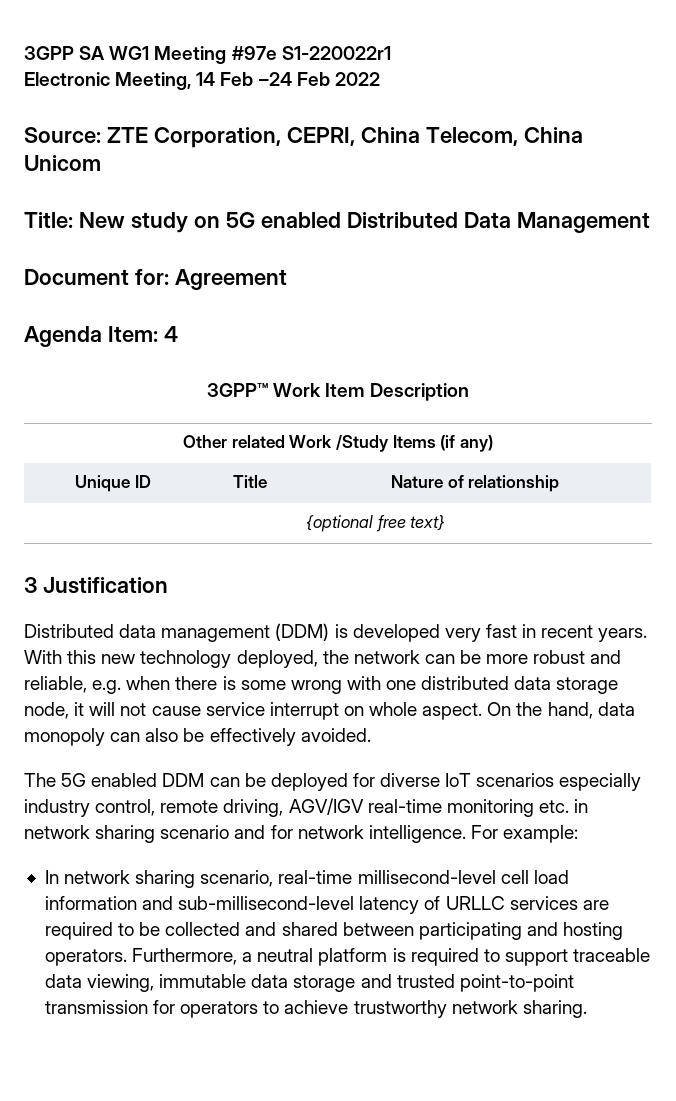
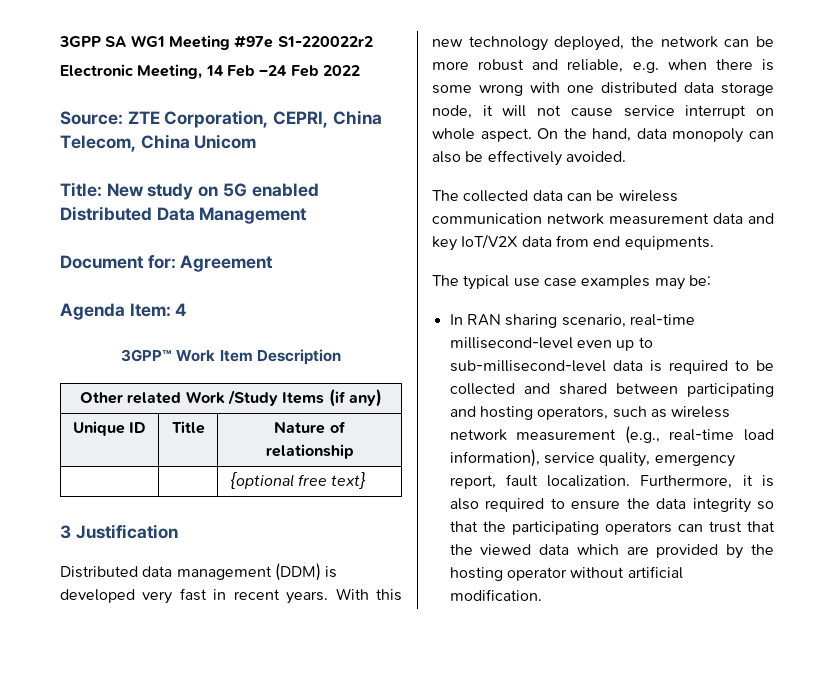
[281,46,391,60] S1-220022r1 -> [277,36,373,47] S1-220022r2
[61,773,642,791] [24,798,589,817] [24,825,579,843] 5G enabled DDM can be deployed for diverse IoT scenarios especially industry control, remote driving, AGV/IGV real-time monitoring etc. in network sharing scenario and for network intelligence. For example: -> [463,190,678,202] [432,213,774,225] [432,234,714,251] [432,275,711,290] collected data can be wireless communication network measurement data and key IoT/V2X data from end equipments. // The typical use case examples may be:
[64,870,131,884] network -> [466,314,501,326] RAN
[500,870,569,884] [44,896,609,914] cell load information and sub-millisecond-level latency of URLLC services are -> [576,337,653,351] [449,360,662,372] even up to sub-millisecond-level data is
[44,948,651,966] [44,974,574,992] [44,1000,587,1018] operators. Furthermore, a neutral platform is required to support traceable data viewing, immutable data storage and trusted point-to-point transmission for operators to achieve trustworthy network sharing. -> [537,406,731,420] [449,426,774,444] [449,449,735,467] [449,474,775,489] [449,498,774,513] [449,521,775,535] [449,544,774,559] [449,566,683,581] [449,589,542,601] operators, such as wireless network measurement (e.g., real-time load information), service quality, emergency report, fault localization. Furthermore, it is also required to ensure the data integrity so that the participating operators can trust that the viewed data which are provided by the hosting operator without artificial modification.

